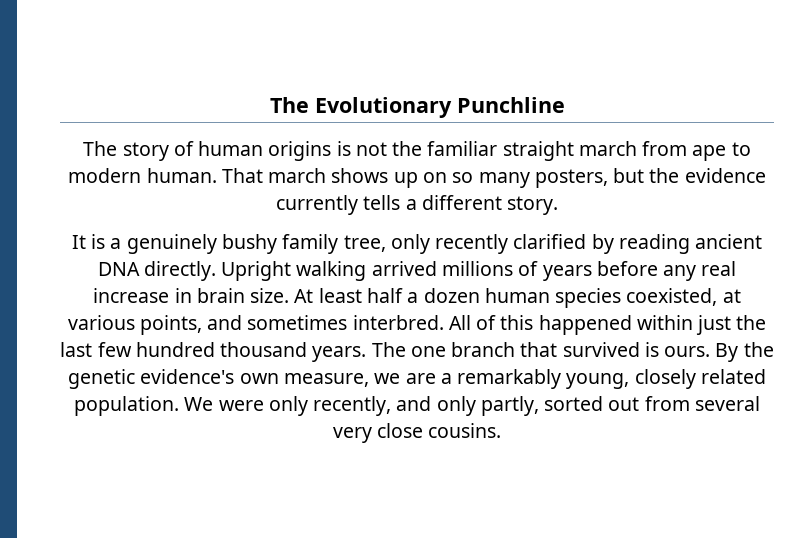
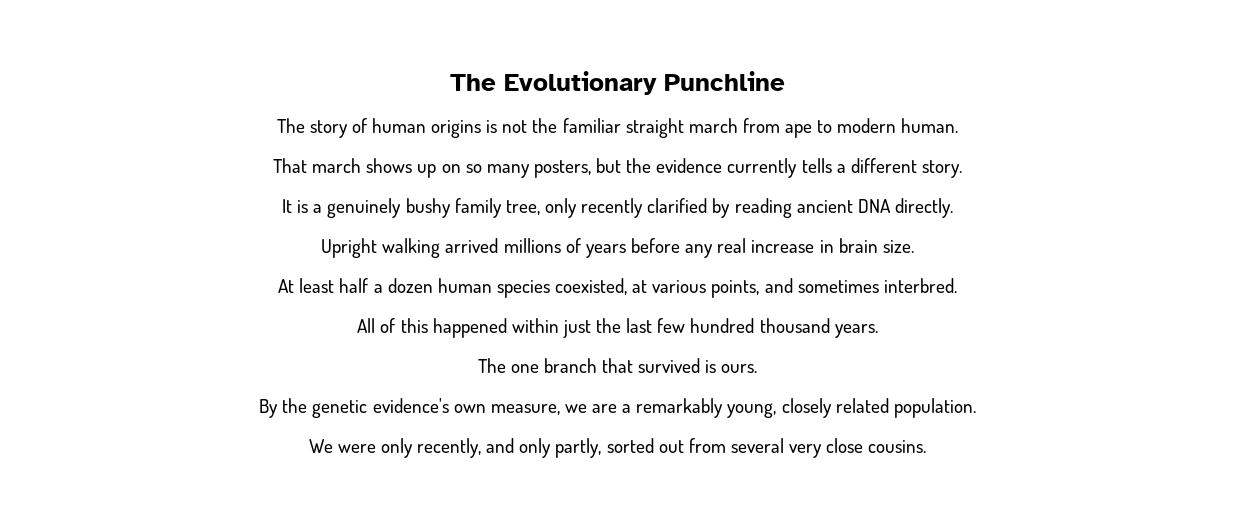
(217, 175) none -> (959, 125) //
(216, 271) none -> (953, 208) //
(290, 295) none -> (914, 246) //
(444, 322) none -> (957, 285) //
(367, 354) none -> (878, 331) //
(711, 351) none -> (758, 368) //
(180, 406) none -> (976, 408) //

